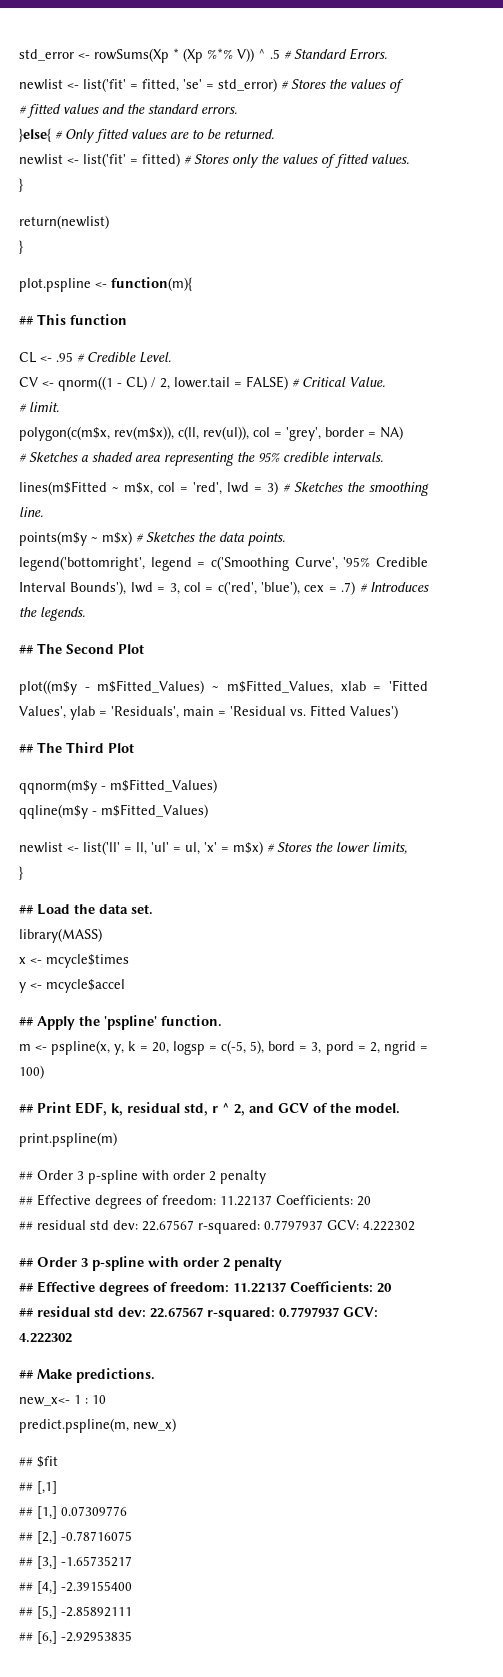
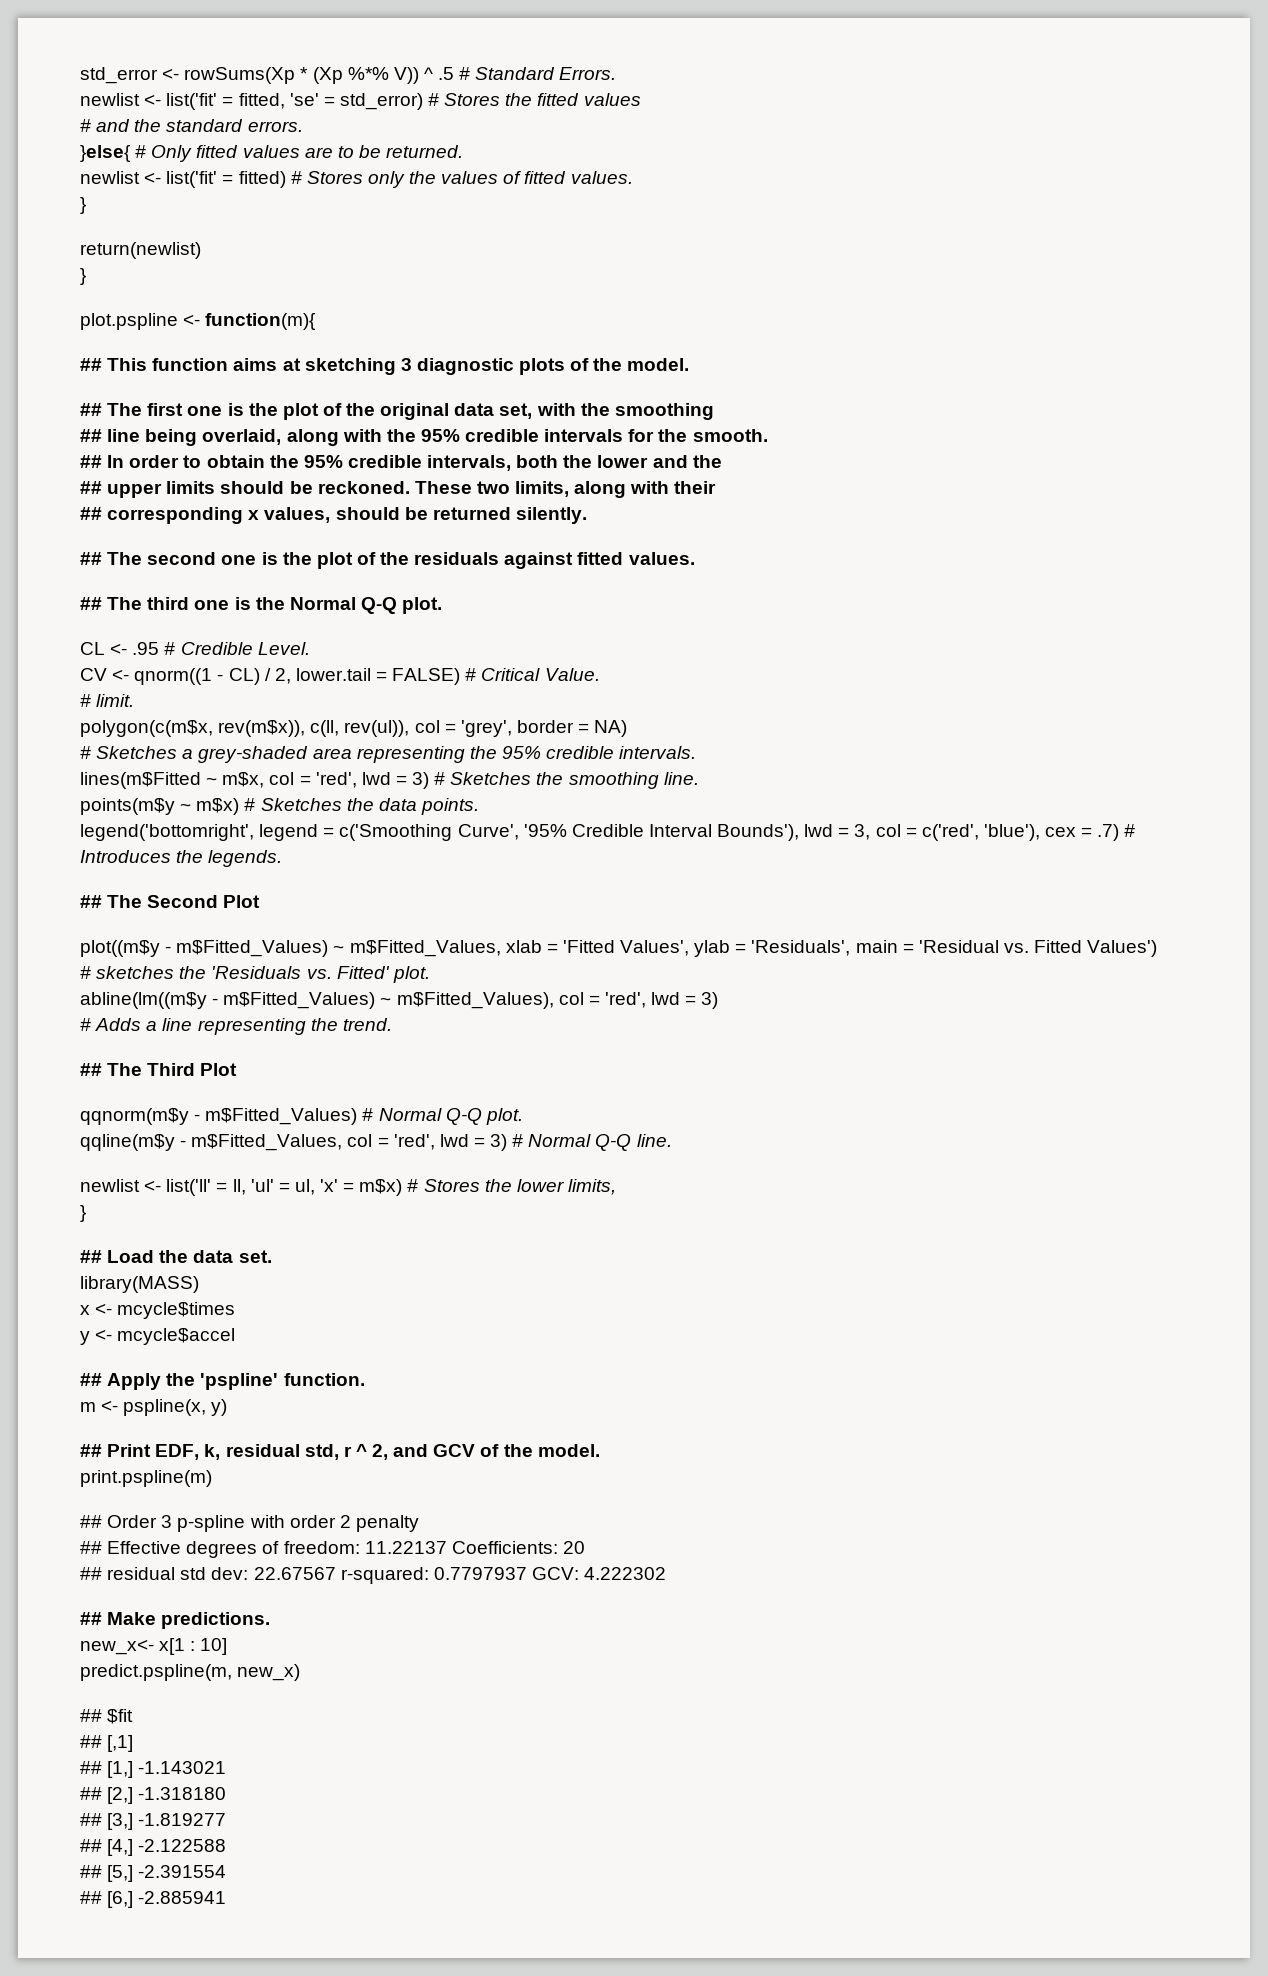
[350,79,404,93] [19,104,99,118] values of // # fitted values -> [537,93,641,106] [80,119,91,132] fitted values // #
(127, 319) none -> [233,358,690,375] [80,403,714,420] [80,429,768,446] [80,455,722,471] [80,481,717,498] [80,507,587,524] [80,552,695,569] [80,597,443,614] aims at sketching 3 diagnostic plots of the model. // ## The first one is the plot of the original data set, with the smoothing // ## line being overlaid, along with the 95% credible intervals for the smooth. // ## In order to obtain the 95% credible intervals, both the lower and the // ## upper limits should be reckoned. These two limits, along with their // ## corresponding x values, should be returned silently. // ## The second one is the plot of the residuals against fitted values. // ## The third one is the Normal Q-Q plot.
[92,452,133,462] shaded -> [198,746,309,763] grey-shaded
(398, 712) none -> [80,966,430,983] [80,992,719,1009] [80,1018,392,1035] // # sketches the 'Residuals vs. Fitted' plot. // abline(lm((m$y - m$Fitted_Values) ~ m$Fitted_Values), col = 'red', lwd = 3) // # Adds a line representing the trend.
[19,804,208,819] // qqline(m$y - m$Fitted_Values) -> [362,1108,523,1125] [80,1134,672,1151] # Normal Q-Q plot. // qqline(m$y - m$Fitted_Values, col = 'red', lwd = 3) # Normal Q-Q line.
[114,1040,428,1055] [19,1065,44,1079] y, k = 20, logsp = c(-5, 5), bord = 3, pord = 2, ngrid = 100) -> [211,1399,228,1416] y)
[19,1256,282,1271] [19,1281,392,1296] [19,1306,378,1321] [19,1333,72,1343] // ## Order 3 p-spline with order 2 penalty // ## Effective degrees of freedom: 11.22137 Coefficients: 20 // ## residual std dev: 22.67567 r-squared: 0.7797937 GCV: 4.222302 -> (667, 1573) none
[74,1395,106,1404] 1 : 10 -> [159,1638,228,1655] x[1 : 10]
[61,1506,127,1516] 0.07309776 -> [138,1761,227,1774] -1.143021
[61,1531,132,1541] -0.78716075 -> [138,1787,227,1800] -1.318180
[61,1556,132,1567] -1.65735217 -> [138,1813,227,1826] -1.819277
[61,1581,132,1592] -2.39155400 -> [138,1839,227,1852] -2.122588
[61,1606,132,1617] -2.85892111 -> [138,1865,227,1878] -2.391554
[61,1631,132,1642] -2.92953835 -> [138,1891,227,1904] -2.885941

